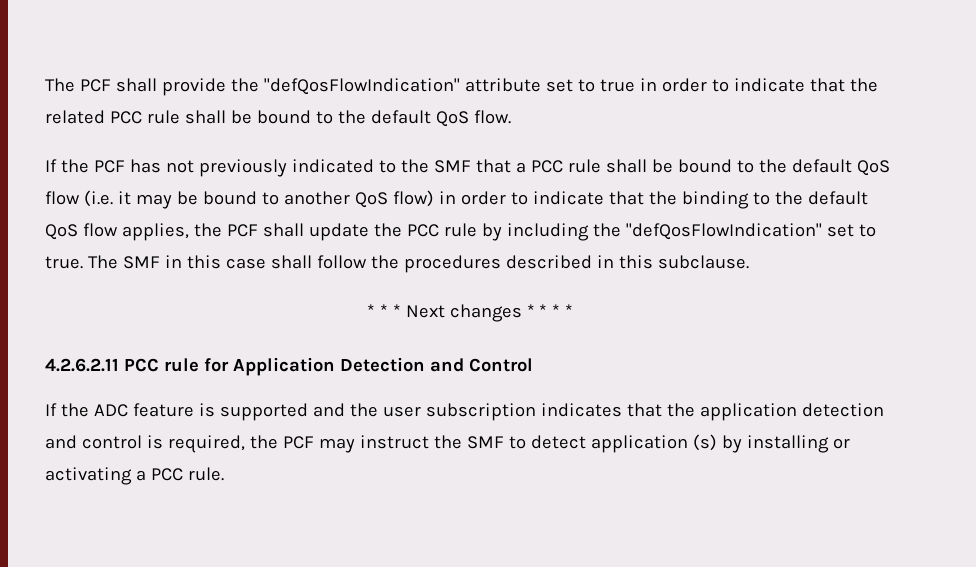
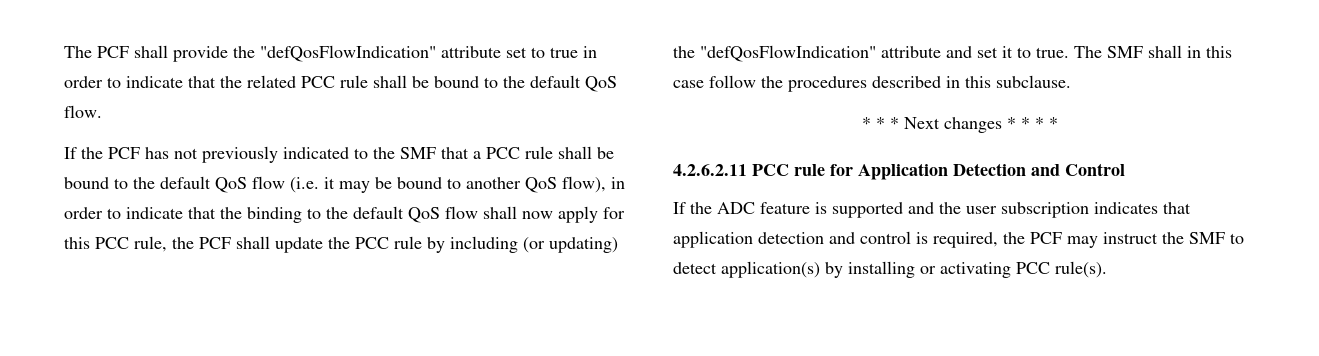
[392,190,434,207] flow) -> [562,176,606,193] flow),
[121,223,189,241] applies, -> [483,206,625,223] [64,236,167,252] shall now apply for this PCC rule,
[592,223,854,240] the "defQosFlowIndication" set -> [523,237,618,253] [673,45,1013,62] (or updating) the "defQosFlowIndication" attribute and set it
(160, 262) none -> [1148,45,1182,58] shall
[270,255,312,269] shall -> (704, 84) none
[666,403,695,417] the -> (1191, 208) none
[590,434,717,453] application (s) -> [721,261,820,278] application(s)
[135,467,224,481] a PCC rule. -> [1016,261,1107,278] PCC rule(s).

